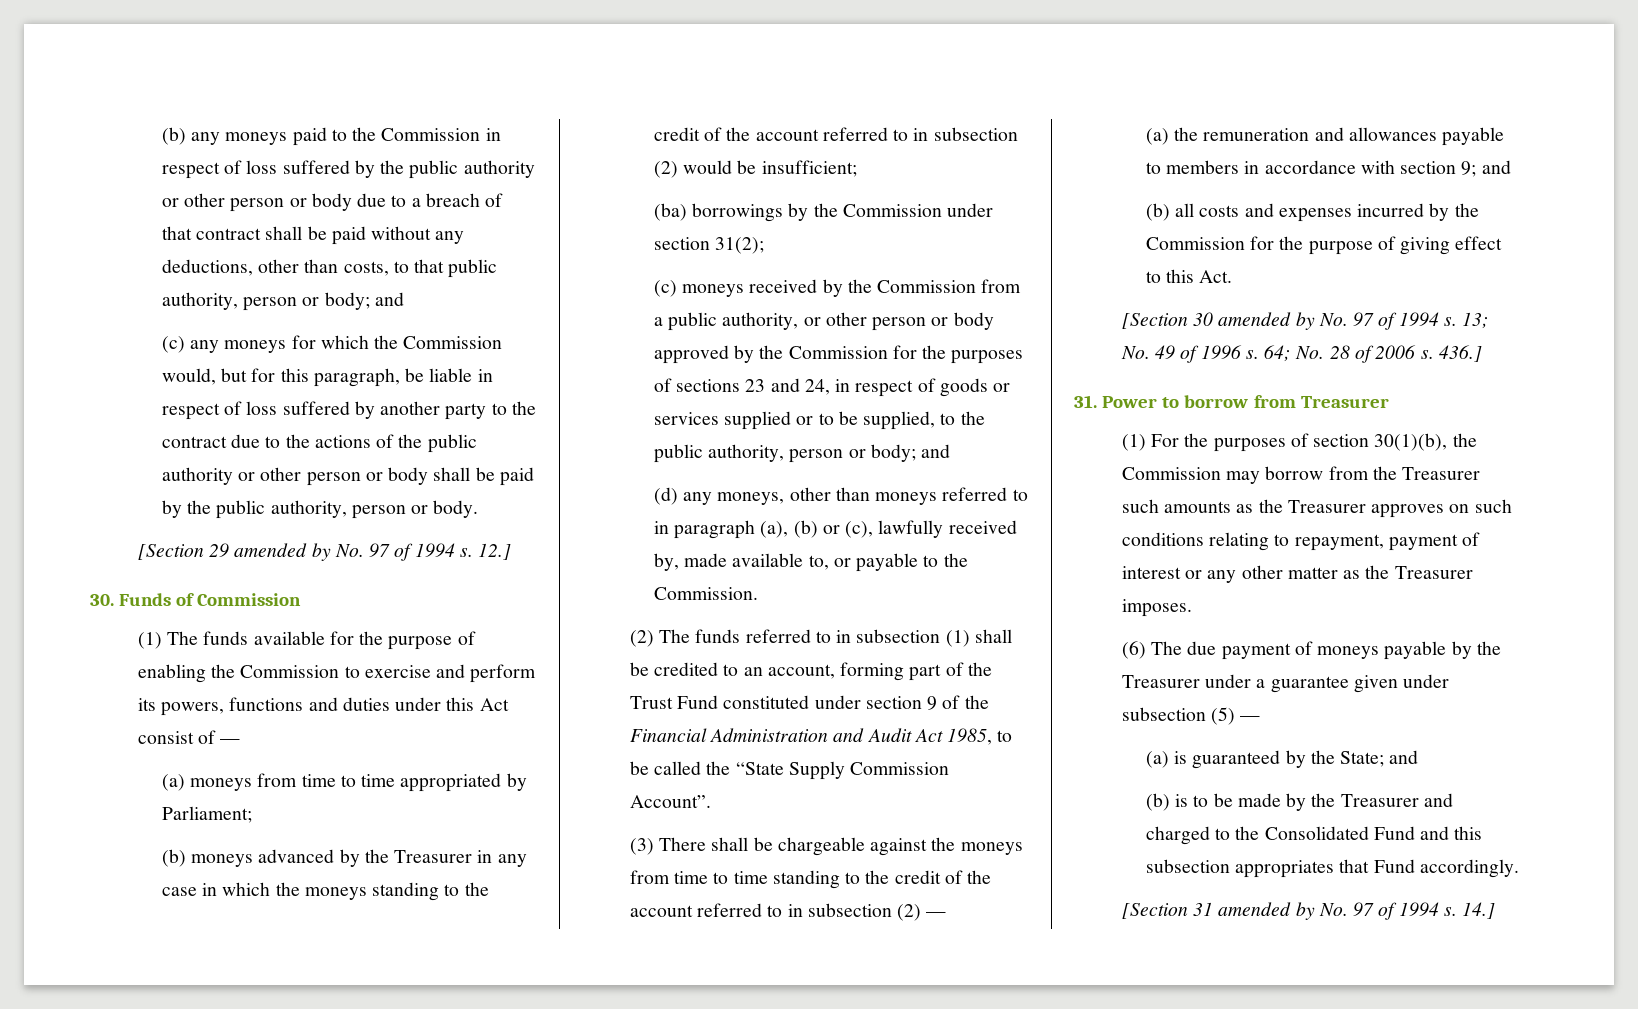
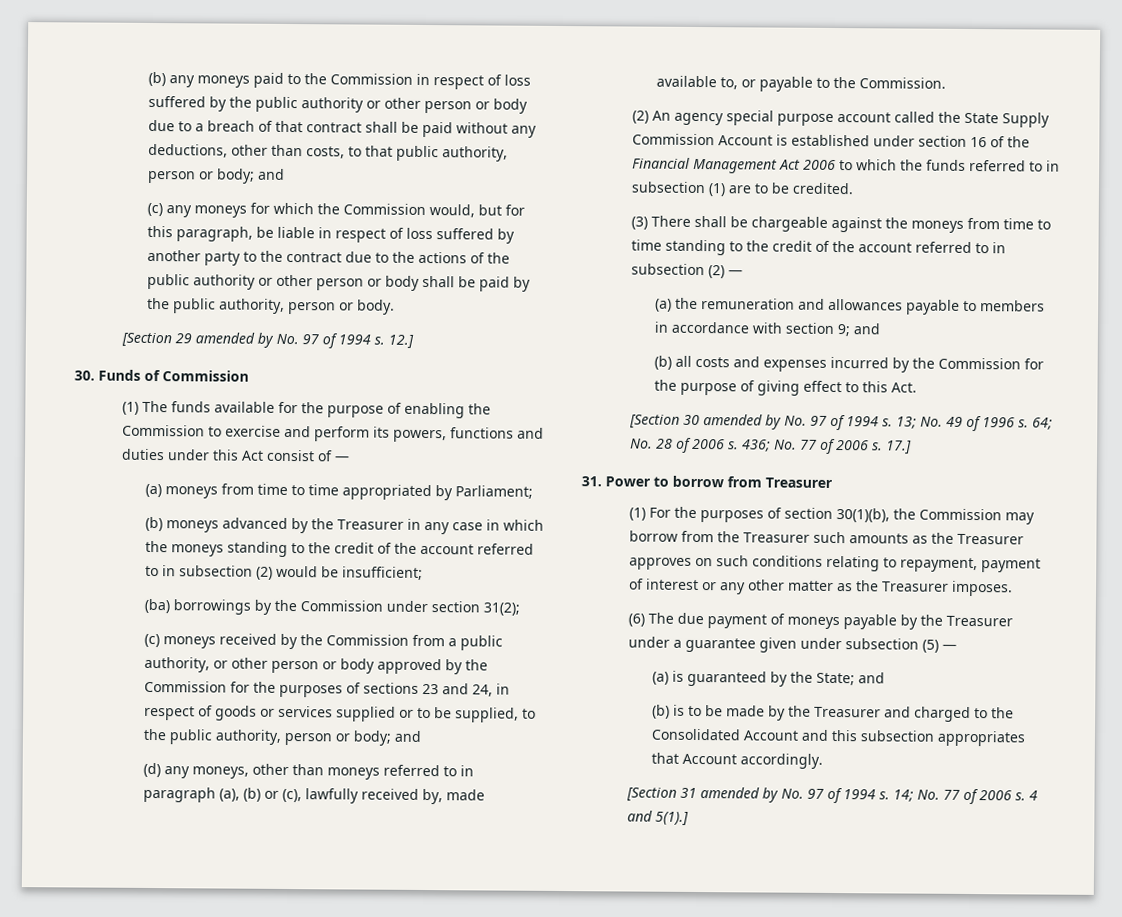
[659,629,691,643] The -> [652,110,1051,128] [632,133,1031,148] [632,157,924,174] An agency special purpose account called the State Supply Commission Account is established under section 16 of the Financial Management Act 2006 to which the
[974,629,1012,643] [629,662,992,681] [629,695,989,710] [629,728,1013,745] [629,761,950,780] [629,795,711,808] shall be credited to an account, forming part of the Trust Fund constituted under section 9 of the Financial Administration and Audit Act 1985, to be called the “State Supply Commission Account”. -> [728,182,855,195] are to be credited.
[1438,345,1482,362] 436.] -> [742,438,913,455] 436; No. 77 of 2006 s. 17.]
[1373,826,1415,840] Fund -> [743,730,800,741] Account
[1373,859,1415,873] Fund -> [682,753,738,765] Account
[1462,902,1496,919] 14.] -> [893,788,1039,805] [627,810,690,826] 14; No. 77 of 2006 s. 4 and 5(1).]

